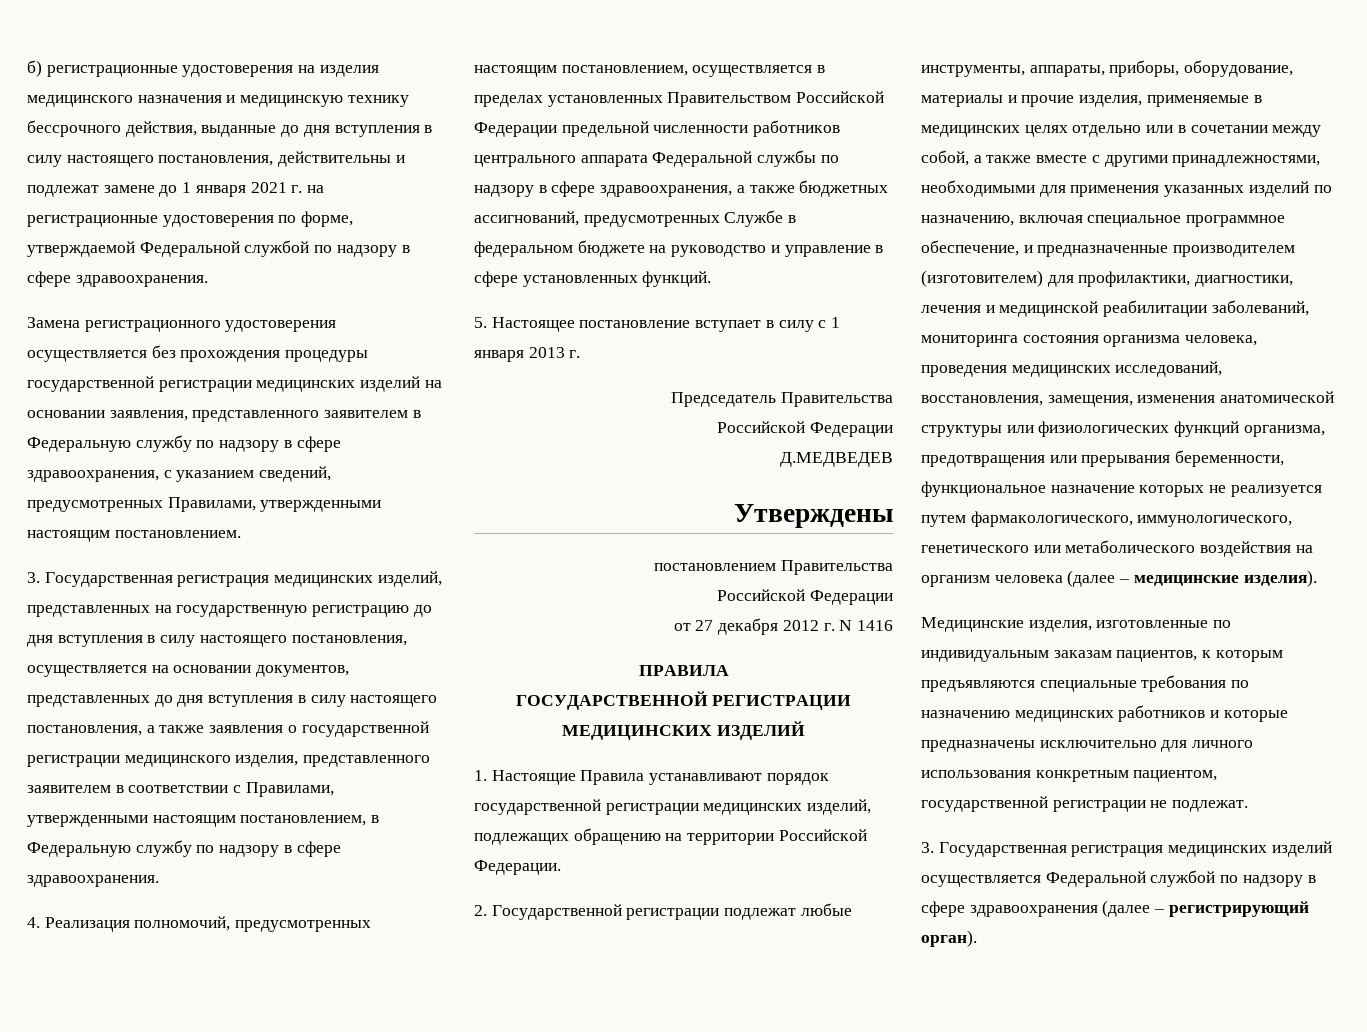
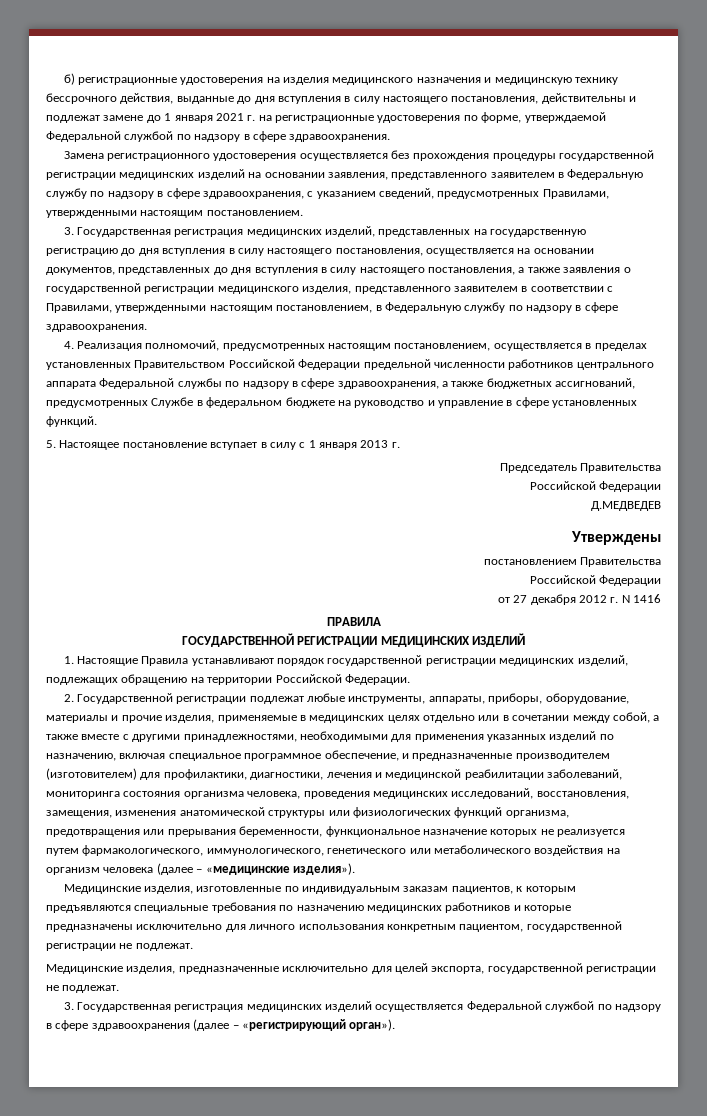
[1133,570,1317,587] медицинские изделия). -> [205,863,355,875] «медицинские изделия»).
(1249, 806) none -> [46,963,656,974] [46,985,120,993] // Медицинские изделия, предназначенные исключительно для целей экспорта, государственной регистрации не подлежат.
[1168,901,1309,917] [921,930,977,947] регистрирующий орган). -> [241,1019,396,1031] «регистрирующий орган»).

